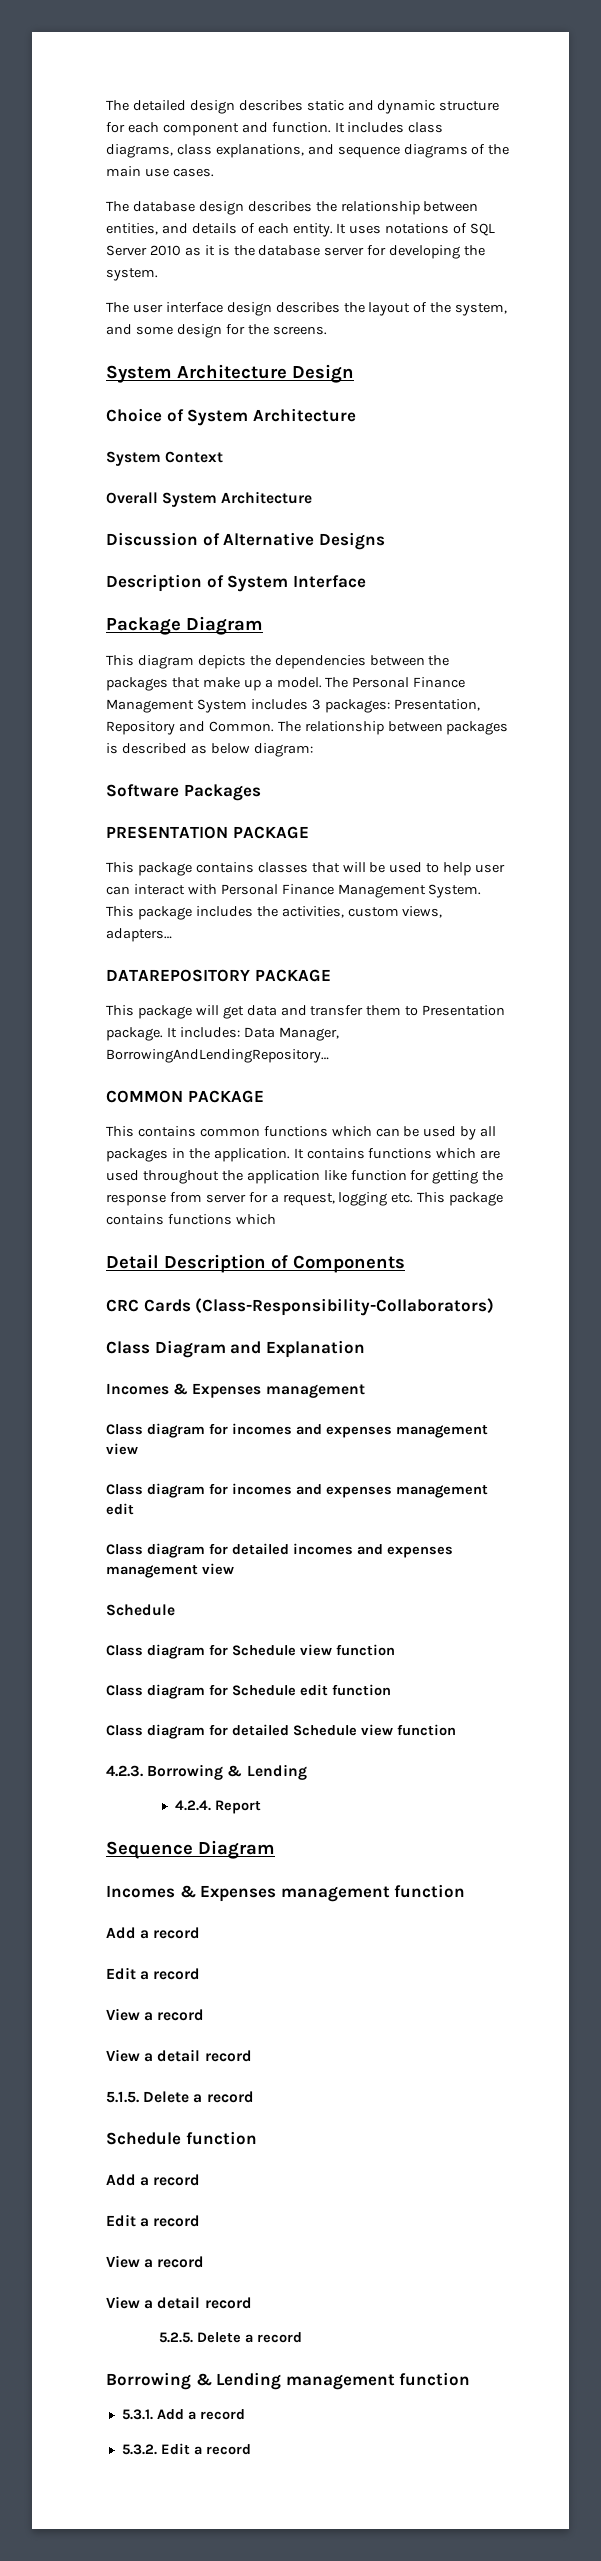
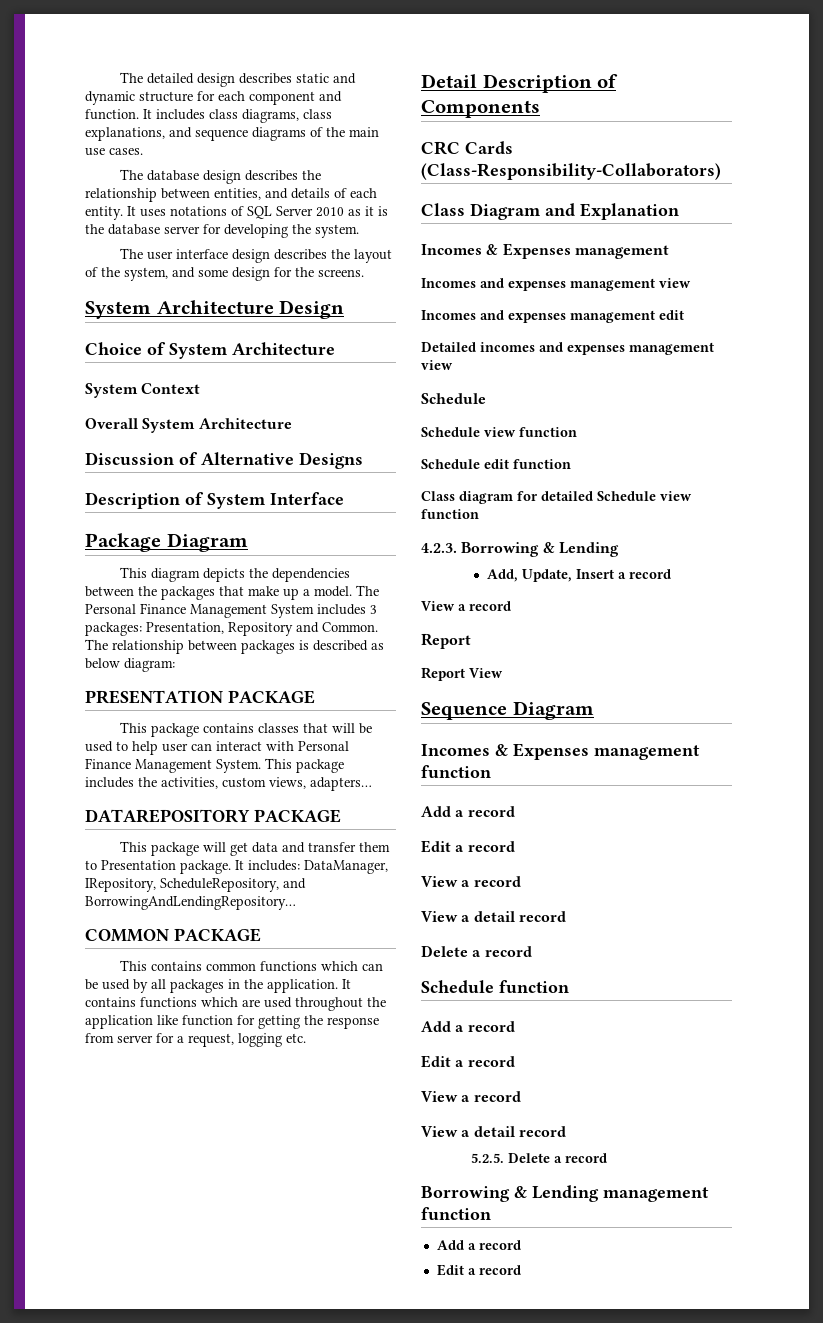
[106,784,261,801] // Software Packages -> (175, 665) none
[243,1027,339,1041] Data Manager, -> [304,860,388,874] [85,878,306,892] DataManager, IRepository, ScheduleRepository, and
[417,1192,504,1206] [106,1214,276,1225] This package contains functions which -> (306, 1038) none
[106,1423,488,1438] [106,1443,138,1455] [106,1483,292,1498] Class diagram for incomes and expenses management view // Class diagram for incomes -> [421,278,691,291] [421,310,476,320] Incomes and expenses management view // Incomes
[106,1543,289,1558] Class diagram for detailed -> [421,342,476,352] Detailed
[106,1644,395,1659] [106,1684,228,1699] Class diagram for Schedule view function // Class diagram for -> [421,427,577,437] Schedule view function //
[175,1800,262,1814] 4.2.4. Report -> [486,569,671,582] [421,601,511,611] [421,633,471,649] [421,667,503,681] Add, Update, Insert a record // View a record // Report // Report View
[106,2091,139,2103] 5.1.5. -> (566, 916) none
[121,2409,245,2420] [121,2444,157,2455] 5.3.1. Add a record // 5.3.2. -> [436,1240,521,1250] Add a record //

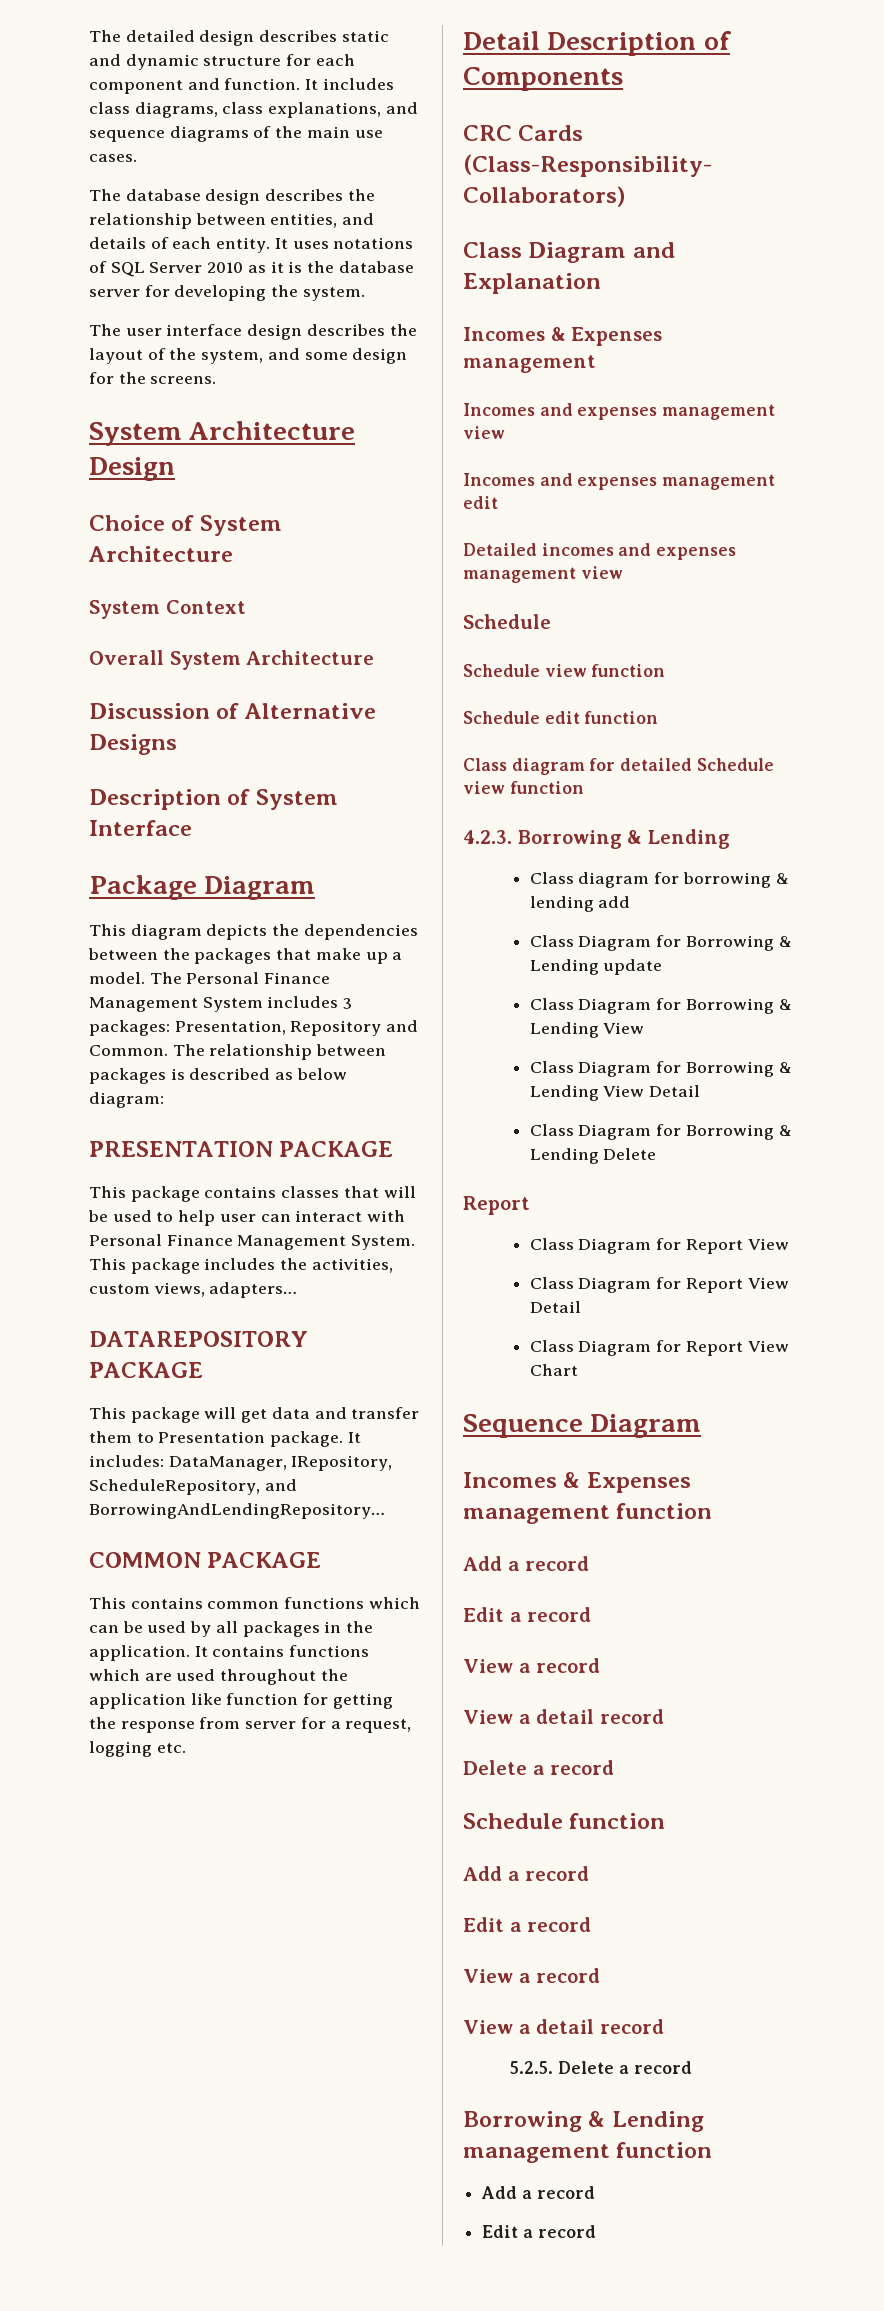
[486,569,671,582] [421,601,511,611] [421,633,471,649] [421,667,503,681] Add, Update, Insert a record // View a record // Report // Report View -> [529,872,789,888] [529,896,631,912] [529,935,792,951] [529,959,663,975] [529,998,792,1014] [529,1022,645,1038] [529,1061,792,1077] [529,1085,701,1101] [529,1124,792,1140] [529,1148,657,1164] [463,1196,530,1215] [529,1238,789,1254] [529,1277,789,1293] [529,1301,581,1313] [529,1340,789,1356] [529,1364,578,1376] Class diagram for borrowing & lending add // Class Diagram for Borrowing & Lending update // Class Diagram for Borrowing & Lending View // Class Diagram for Borrowing & Lending View Detail // Class Diagram for Borrowing & Lending Delete // Report // Class Diagram for Report View // Class Diagram for Report View Detail // Class Diagram for Report View Chart

